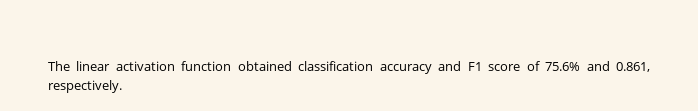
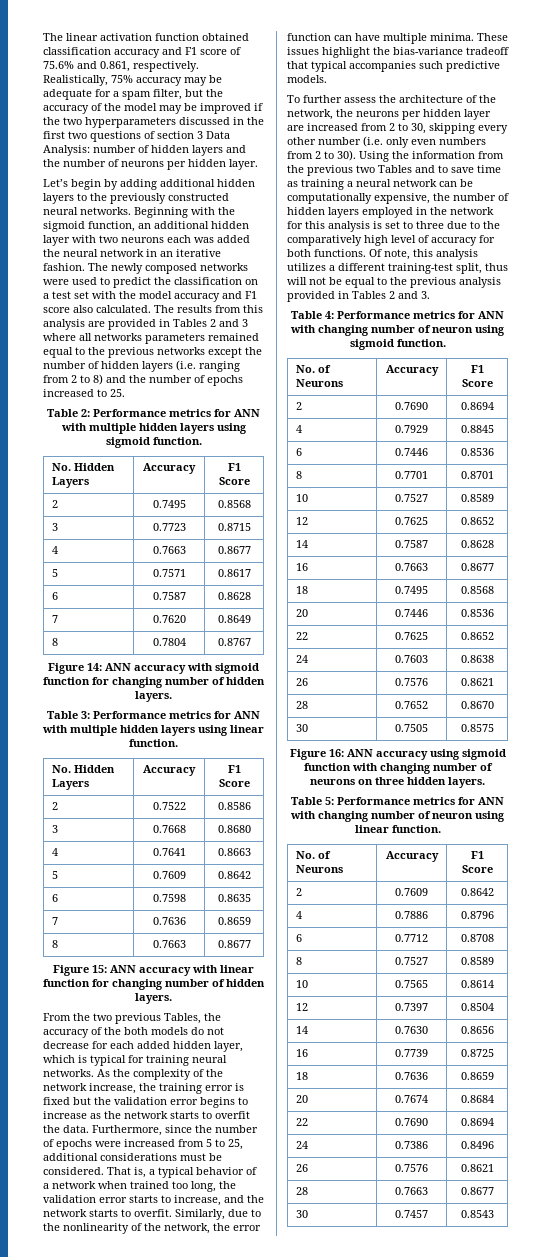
(122, 86) none -> [43,75,222,86] [43,89,223,100] [43,103,263,114] [43,117,264,128] [43,131,230,142] [43,145,246,156] [43,159,258,170] [43,179,255,190] [43,193,229,204] [43,207,235,218] [43,221,249,232] [43,235,250,246] [43,249,221,257] [43,263,248,274] [43,277,258,288] [43,291,257,302] [43,305,263,313] [43,319,248,330] [43,333,259,344] [43,347,262,358] [43,360,240,372] [43,374,243,386] [43,389,125,397] [47,409,260,417] [60,423,247,434] [105,437,202,448] [51,463,115,471] [51,477,89,488] [143,463,196,474] [227,463,241,471] [218,477,250,485] [51,500,58,508] [152,500,186,508] [217,500,251,508] [51,523,58,531] [152,523,186,531] [217,523,251,531] [51,546,58,554] [152,546,186,554] [217,546,251,554] [51,569,58,577] [152,569,186,577] [217,569,251,577] [51,592,58,600] [152,592,186,600] [217,592,251,600] [51,615,58,623] [152,615,186,623] [217,615,251,623] [51,638,58,646] [152,638,186,646] [217,638,251,646] [48,663,259,674] [43,677,265,688] [135,691,172,702] [47,711,260,719] [42,725,264,736] [129,739,178,747] [51,765,115,773] [51,779,89,790] [143,765,196,776] [227,765,241,773] [218,779,250,787] [51,802,58,810] [152,802,186,810] [217,802,251,810] [51,825,58,833] [152,825,186,833] [217,825,251,833] [51,848,58,856] [152,848,186,856] [217,848,251,856] [51,871,58,879] [152,871,186,879] [217,871,251,879] [51,894,58,902] [152,894,186,902] [217,894,251,902] [51,917,58,925] [152,917,186,925] [217,917,251,925] [51,940,58,948] [152,940,186,948] [217,940,251,948] [53,965,254,976] [43,979,265,990] [135,993,172,1004] [43,1013,221,1024] [43,1027,224,1038] [43,1041,243,1052] [43,1055,227,1066] [43,1069,223,1080] [43,1083,244,1094] [43,1097,248,1108] [43,1111,250,1119] [43,1125,258,1136] [43,1139,243,1150] [43,1153,222,1161] [43,1167,257,1178] [43,1181,236,1192] [43,1195,264,1206] [43,1209,261,1220] [43,1223,261,1234] [287,33,508,44] [287,47,509,58] [287,61,500,72] [287,75,327,83] [287,95,496,103] [287,109,491,120] [287,123,508,134] [287,136,486,148] [287,150,504,162] [287,165,501,176] [287,179,473,190] [287,193,509,204] [287,207,494,218] [287,221,500,232] [287,235,495,246] [287,249,478,260] [287,263,508,274] [287,277,501,288] [287,291,430,302] [291,311,504,319] [290,325,505,336] [349,339,446,350] [295,365,331,373] [295,379,343,387] [385,365,439,376] [470,365,484,373] [461,379,493,387] [295,402,302,410] [395,402,428,410] [460,402,494,410] [295,425,302,433] [395,425,428,433] [460,425,494,433] [295,448,302,456] [395,448,428,456] [460,448,494,456] [295,471,302,479] [395,471,428,479] [460,471,494,479] [295,494,308,502] [395,494,428,502] [460,494,494,502] [295,517,308,525] [395,517,428,525] [460,517,494,525] [295,540,308,548] [395,540,428,548] [460,540,494,548] [295,563,308,571] [395,563,428,571] [460,563,494,571] [295,586,308,594] [395,586,428,594] [460,586,494,594] [295,609,308,617] [395,609,428,617] [460,609,494,617] [295,632,308,640] [395,632,428,640] [460,632,494,640] [295,655,308,663] [395,655,428,663] [460,655,494,663] [295,678,308,686] [395,678,428,686] [460,678,494,686] [295,701,308,709] [395,701,428,709] [460,701,494,709] [295,724,308,732] [395,724,428,732] [460,724,494,732] [289,749,506,760] [304,763,493,774] [310,777,485,788] [291,797,504,805] [290,811,505,822] [354,825,441,833] [295,851,331,859] [295,865,343,873] [385,851,439,862] [470,851,484,859] [461,865,493,873] [295,888,302,896] [395,888,428,896] [460,888,494,896] [295,911,302,919] [395,911,428,919] [460,911,494,919] [295,934,302,942] [395,934,428,942] [460,934,494,942] [295,957,302,965] [395,957,428,965] [460,957,494,965] [295,980,308,988] [395,980,428,988] [460,980,494,988] [295,1003,308,1011] [395,1003,428,1011] [460,1003,494,1011] [295,1026,308,1034] [395,1026,428,1034] [460,1026,494,1034] [295,1049,308,1057] [395,1049,428,1057] [460,1049,494,1057] [295,1072,308,1080] [395,1072,428,1080] [460,1072,494,1080] [295,1095,308,1103] [395,1095,428,1103] [460,1095,494,1103] [295,1118,308,1126] [395,1118,428,1126] [460,1118,494,1126] [295,1141,308,1149] [395,1141,428,1149] [460,1141,494,1149] [295,1164,308,1172] [395,1164,428,1172] [460,1164,494,1172] [295,1187,308,1195] [395,1187,428,1195] [460,1187,494,1195] [295,1210,308,1218] [395,1210,428,1218] [460,1210,494,1218] Realistically, 75% accuracy may be adequate for a spam filter, but the accuracy of the model may be improved if the two hyperparameters discussed in the first two questions of section 3 Data Analysis: number of hidden layers and the number of neurons per hidden layer. // Let’s begin by adding additional hidden layers to the previously constructed neural networks. Beginning with the sigmoid function, an additional hidden layer with two neurons each was added the neural network in an iterative fashion. The newly composed networks were used to predict the classification on a test set with the model accuracy and F1 score also calculated. The results from this analysis are provided in Tables 2 and 3 where all networks parameters remained equal to the previous networks except the number of hidden layers (i.e. ranging from 2 to 8) and the number of epochs increased to 25. // Table 2: Performance metrics for ANN with multiple hidden layers using sigmoid function. // No. Hidden Layers | Accuracy | F1 Score // 2 | 0.7495 | 0.8568 // 3 | 0.7723 | 0.8715 // 4 | 0.7663 | 0.8677 // 5 | 0.7571 | 0.8617 // 6 | 0.7587 | 0.8628 // 7 | 0.7620 | 0.8649 // 8 | 0.7804 | 0.8767 // Figure 14: ANN accuracy with sigmoid function for changing number of hidden layers. // Table 3: Performance metrics for ANN with multiple hidden layers using linear function. // No. Hidden Layers | Accuracy | F1 Score // 2 | 0.7522 | 0.8586 // 3 | 0.7668 | 0.8680 // 4 | 0.7641 | 0.8663 // 5 | 0.7609 | 0.8642 // 6 | 0.7598 | 0.8635 // 7 | 0.7636 | 0.8659 // 8 | 0.7663 | 0.8677 // Figure 15: ANN accuracy with linear function for changing number of hidden layers. // From the two previous Tables, the accuracy of the both models do not decrease for each added hidden layer, which is typical for training neural networks. As the complexity of the network increase, the training error is fixed but the validation error begins to increase as the network starts to overfit the data. Furthermore, since the number of epochs were increased from 5 to 25, additional considerations must be considered. That is, a typical behavior of a network when trained too long, the validation error starts to increase, and the network starts to overfit. Similarly, due to the nonlinearity of the network, the error function can have multiple minima. These issues highlight the bias-variance tradeoff that typical accompanies such predictive models. // To further assess the architecture of the network, the neurons per hidden layer are increased from 2 to 30, skipping every other number (i.e. only even numbers from 2 to 30). Using the information from the previous two Tables and to save time as training a neural network can be computationally expensive, the number of hidden layers employed in the network for this analysis is set to three due to the comparatively high level of accuracy for both functions. Of note, this analysis utilizes a different training-test split, thus will not be equal to the previous analysis provided in Tables 2 and 3. // Table 4: Performance metrics for ANN with changing number of neuron using sigmoid function. // No. of Neurons | Accuracy | F1 Score // 2 | 0.7690 | 0.8694 // 4 | 0.7929 | 0.8845 // 6 | 0.7446 | 0.8536 // 8 | 0.7701 | 0.8701 // 10 | 0.7527 | 0.8589 // 12 | 0.7625 | 0.8652 // 14 | 0.7587 | 0.8628 // 16 | 0.7663 | 0.8677 // 18 | 0.7495 | 0.8568 // 20 | 0.7446 | 0.8536 // 22 | 0.7625 | 0.8652 // 24 | 0.7603 | 0.8638 // 26 | 0.7576 | 0.8621 // 28 | 0.7652 | 0.8670 // 30 | 0.7505 | 0.8575 // Figure 16: ANN accuracy using sigmoid function with changing number of neurons on three hidden layers. // Table 5: Performance metrics for ANN with changing number of neuron using linear function. // No. of Neurons | Accuracy | F1 Score // 2 | 0.7609 | 0.8642 // 4 | 0.7886 | 0.8796 // 6 | 0.7712 | 0.8708 // 8 | 0.7527 | 0.8589 // 10 | 0.7565 | 0.8614 // 12 | 0.7397 | 0.8504 // 14 | 0.7630 | 0.8656 // 16 | 0.7739 | 0.8725 // 18 | 0.7636 | 0.8659 // 20 | 0.7674 | 0.8684 // 22 | 0.7690 | 0.8694 // 24 | 0.7386 | 0.8496 // 26 | 0.7576 | 0.8621 // 28 | 0.7663 | 0.8677 // 30 | 0.7457 | 0.8543

